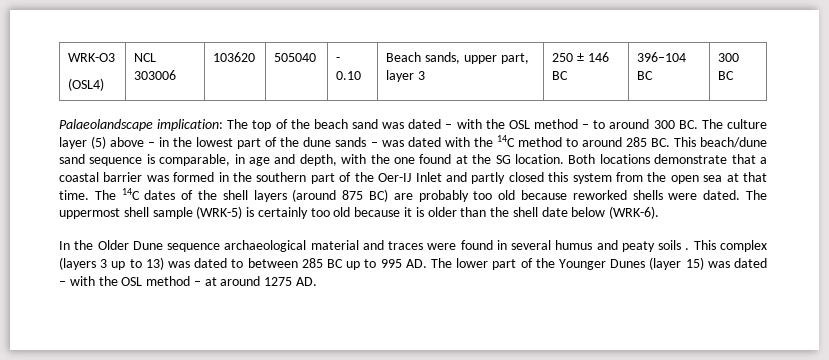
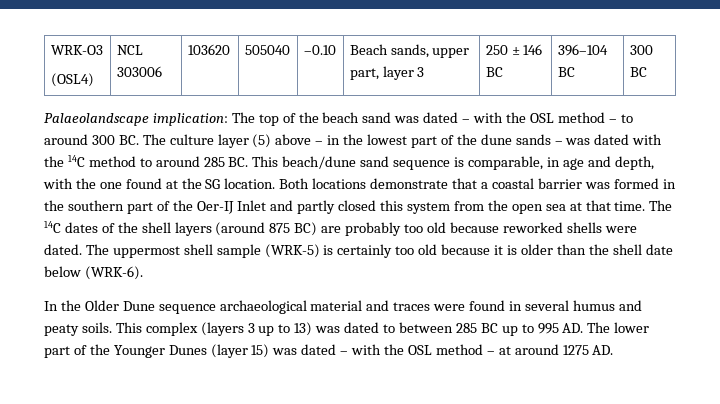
[336,57,341,62] [336,71,362,80] - 0.10 -> [303,45,336,55] –0.10
[658,240,690,250] soils . -> [81,322,112,333] soils.

